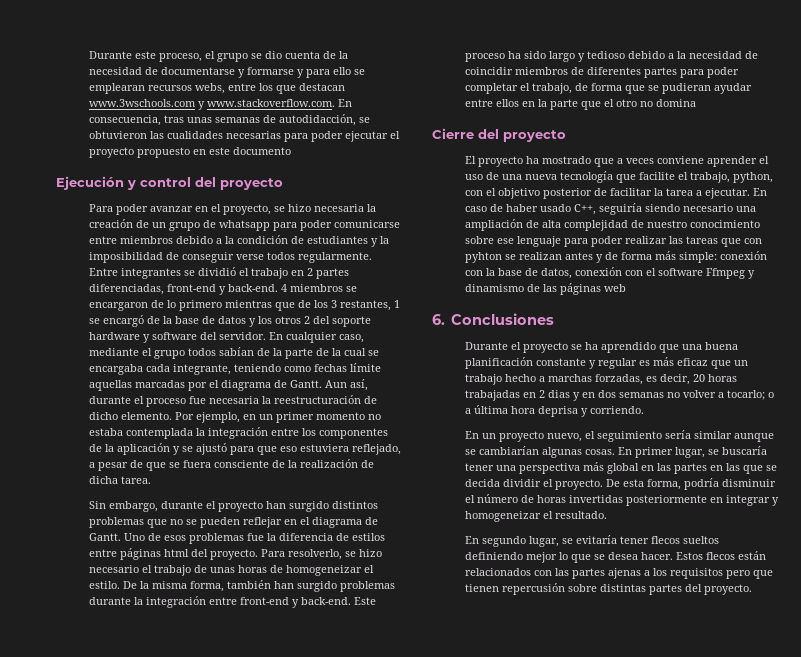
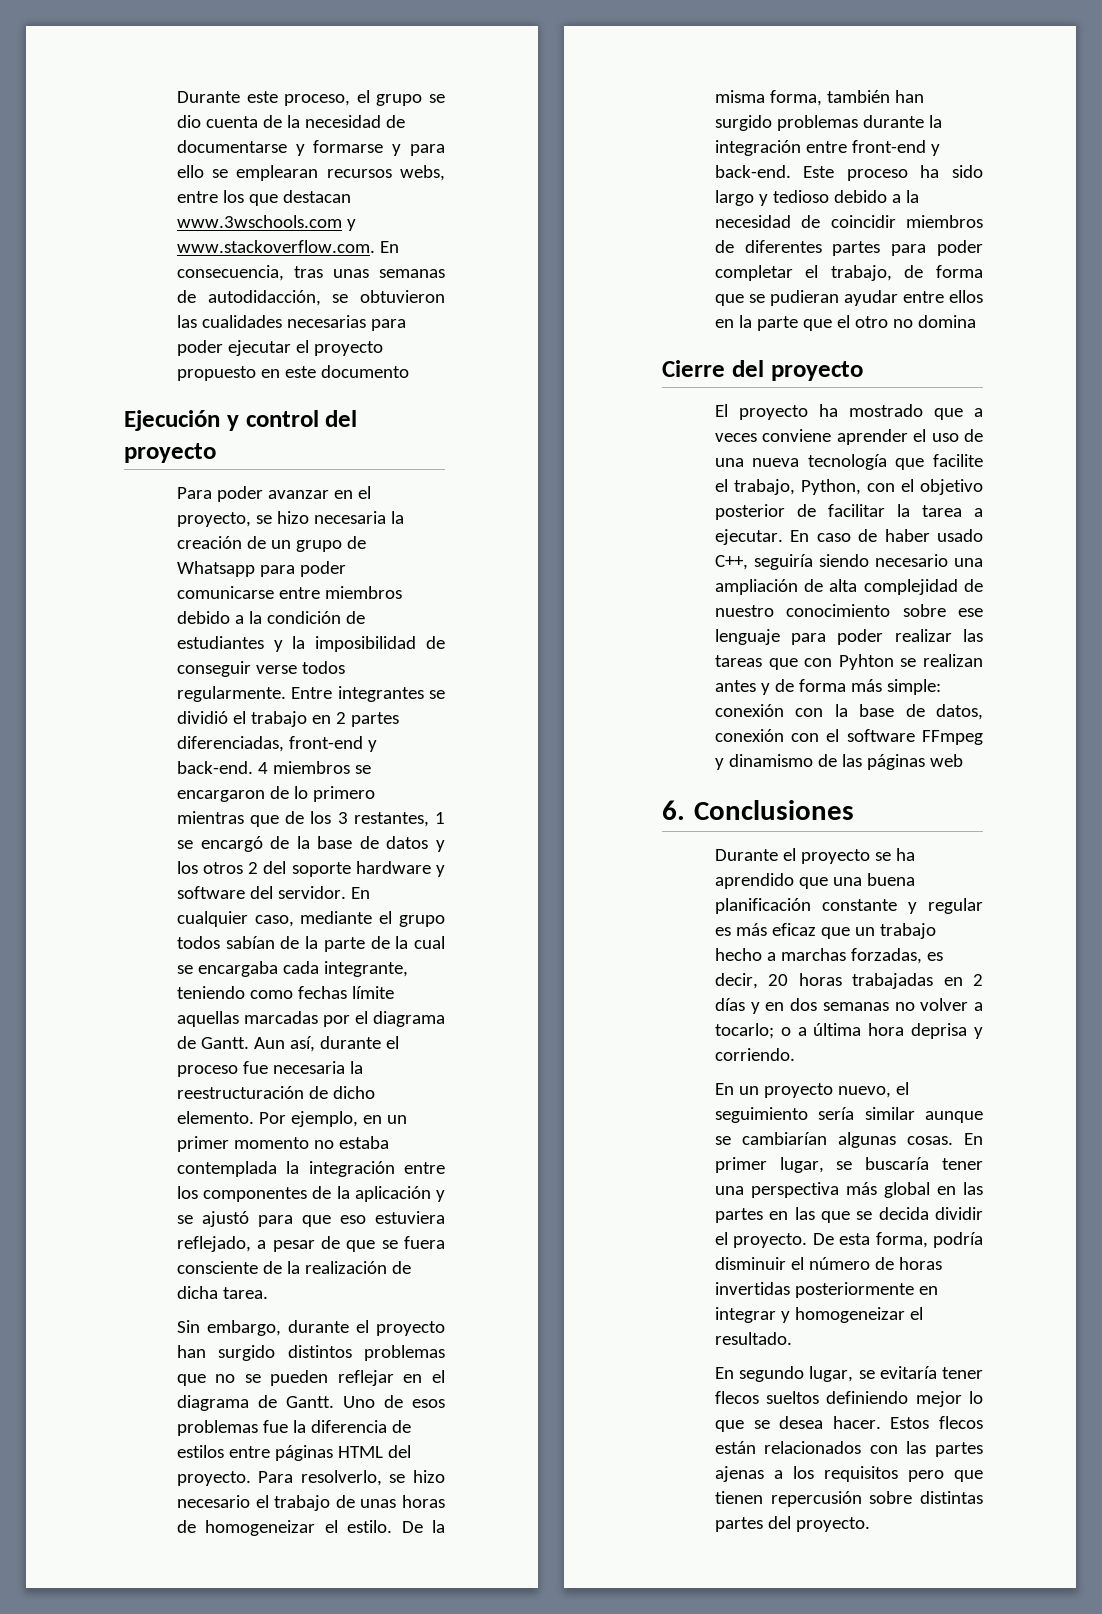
[218,220,270,231] whatsapp -> [176,561,255,577] Whatsapp
[163,549,189,557] html -> [337,1446,383,1458] HTML
[732,172,773,183] python, -> [800,479,861,495] Python,
[464,252,502,263] pyhton -> [838,654,894,670] Pyhton
[705,268,745,279] Ffmpeg -> [922,730,983,745] FFmpeg
[547,390,570,398] dias -> [714,998,745,1011] días

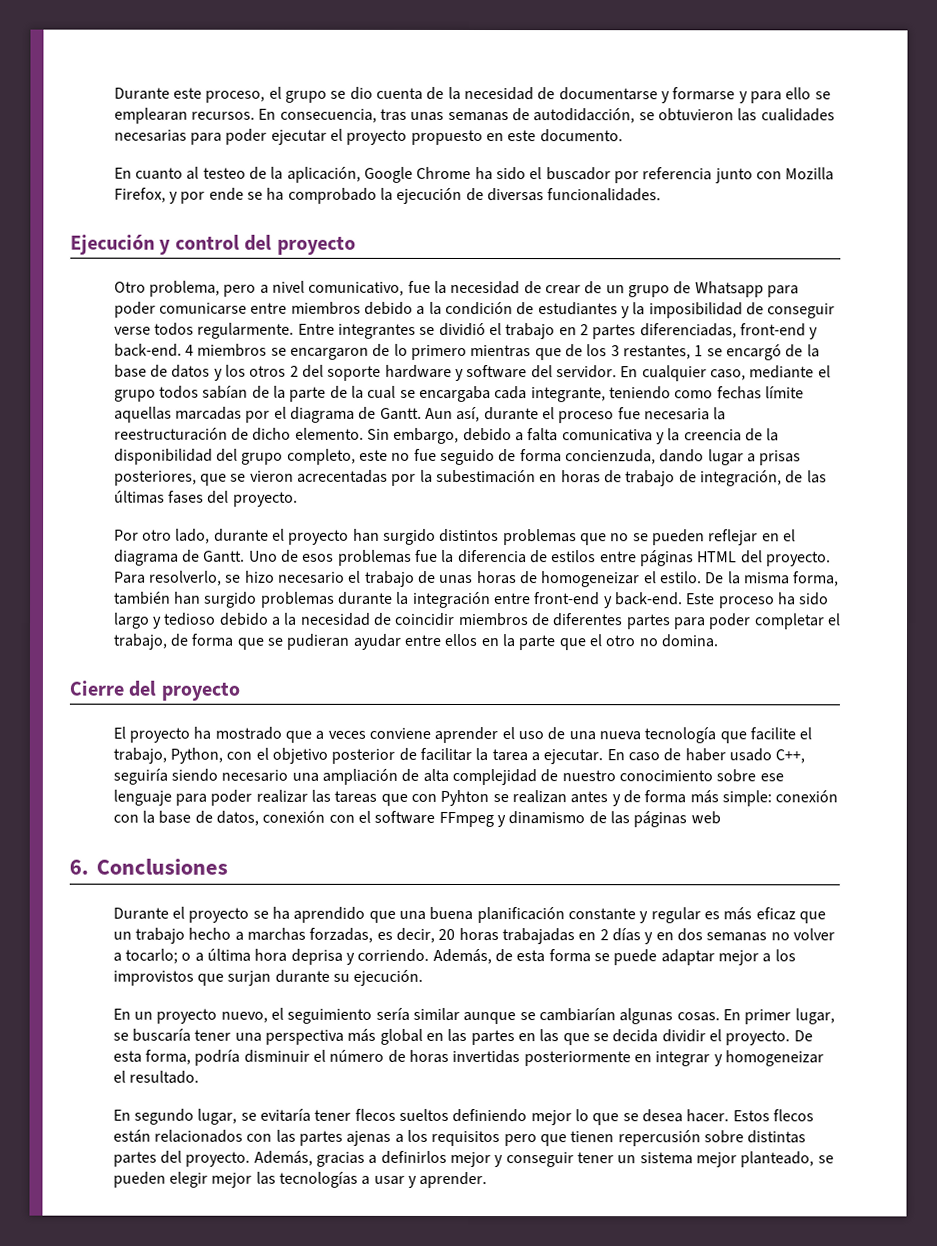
[326,165,445,181] [176,190,351,206] [176,215,356,231] [176,240,375,253] recursos webs, entre los que destacan www.3wschools.com y www.stackoverflow.com. -> [191,111,256,120] recursos.
[320,365,409,378] documento -> [539,129,623,143] [113,166,835,184] [113,187,662,204] documento. // En cuanto al testeo de la aplicación, Google Chrome ha sido el buscador por referencia junto con Mozilla Firefox, y por ende se ha comprobado la ejecución de diversas funcionalidades.
[176,486,371,502] [176,511,404,527] [176,536,242,549] Para poder avanzar en el proyecto, se hizo necesaria la creación -> [113,280,581,297] Otro problema, pero a nivel comunicativo, fue la necesidad de crear
[258,1111,407,1127] [176,1136,389,1152] [176,1161,445,1177] [176,1186,445,1202] [176,1211,445,1227] [176,1236,446,1252] [176,1261,411,1274] [176,1286,268,1299] [176,1320,281,1336] Por ejemplo, en un primer momento no estaba contemplada la integración entre los componentes de la aplicación y se ajustó para que eso estuviera reflejado, a pesar de que se fuera consciente de la realización de dicha tarea. // Sin embargo, -> [367,427,780,445] [113,448,802,466] [113,469,827,487] [113,490,298,507] [113,528,211,544] Sin embargo, debido a falta comunicativa y la creencia de la disponibilidad del grupo completo, este no fue seguido de forma concienzuda, dando lugar a prisas posteriores, que se vieron acrecentadas por la subestimación en horas de trabajo de integración, de las últimas fases del proyecto. // Por otro lado,
[917,315,976,328] domina -> [660,634,718,648] domina.
(795, 1054) none -> [432,948,796,966] [112,969,424,986] Además, de esta forma se puede adaptar mejor a los improvistos que surjan durante su ejecución.
(870, 1524) none -> [253,1150,834,1168] [112,1171,488,1189] Además, gracias a definirlos mejor y conseguir tener un sistema mejor planteado, se pueden elegir mejor las tecnologías a usar y aprender.

